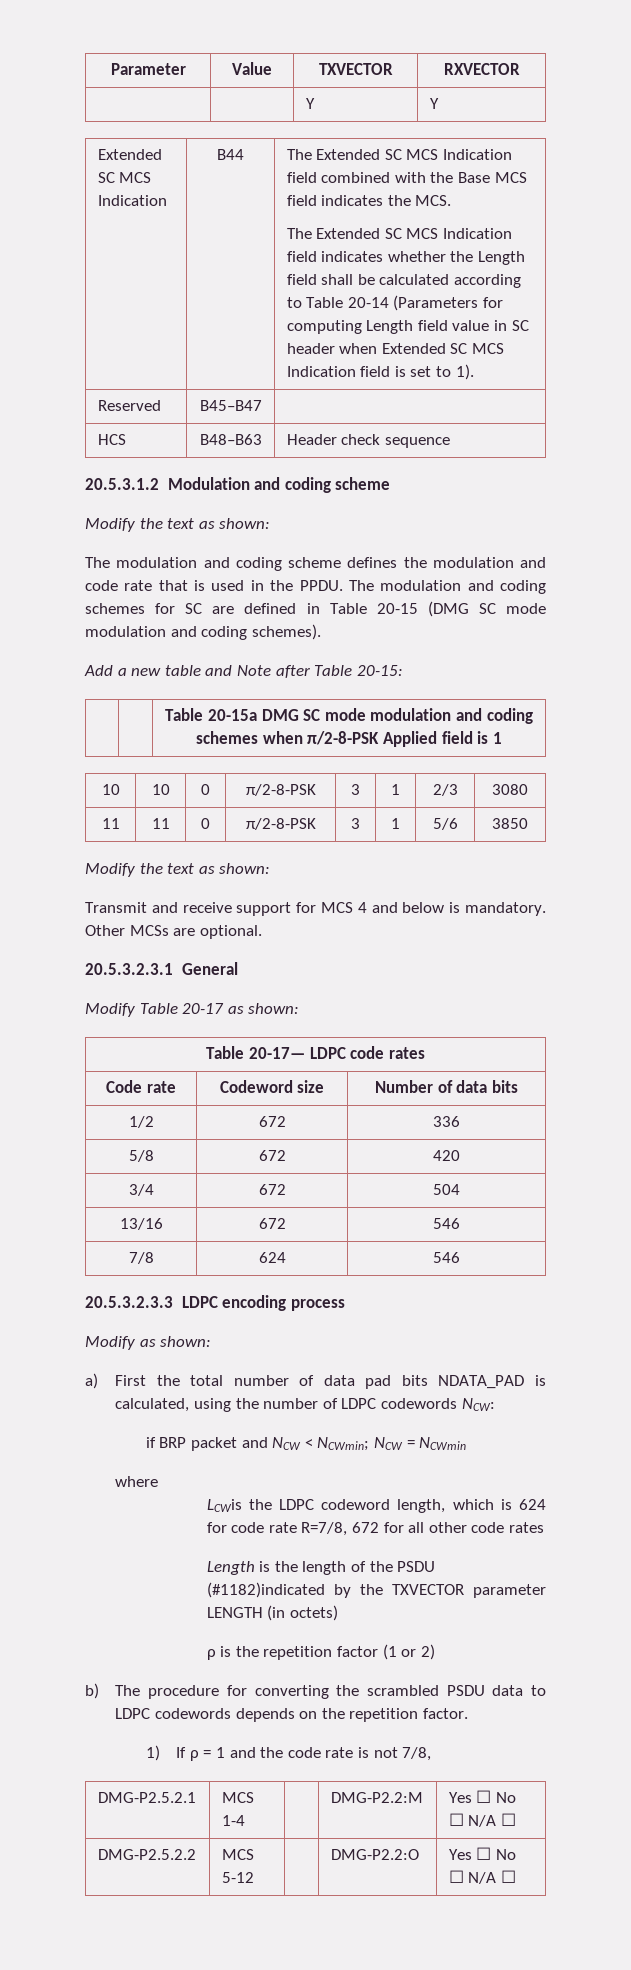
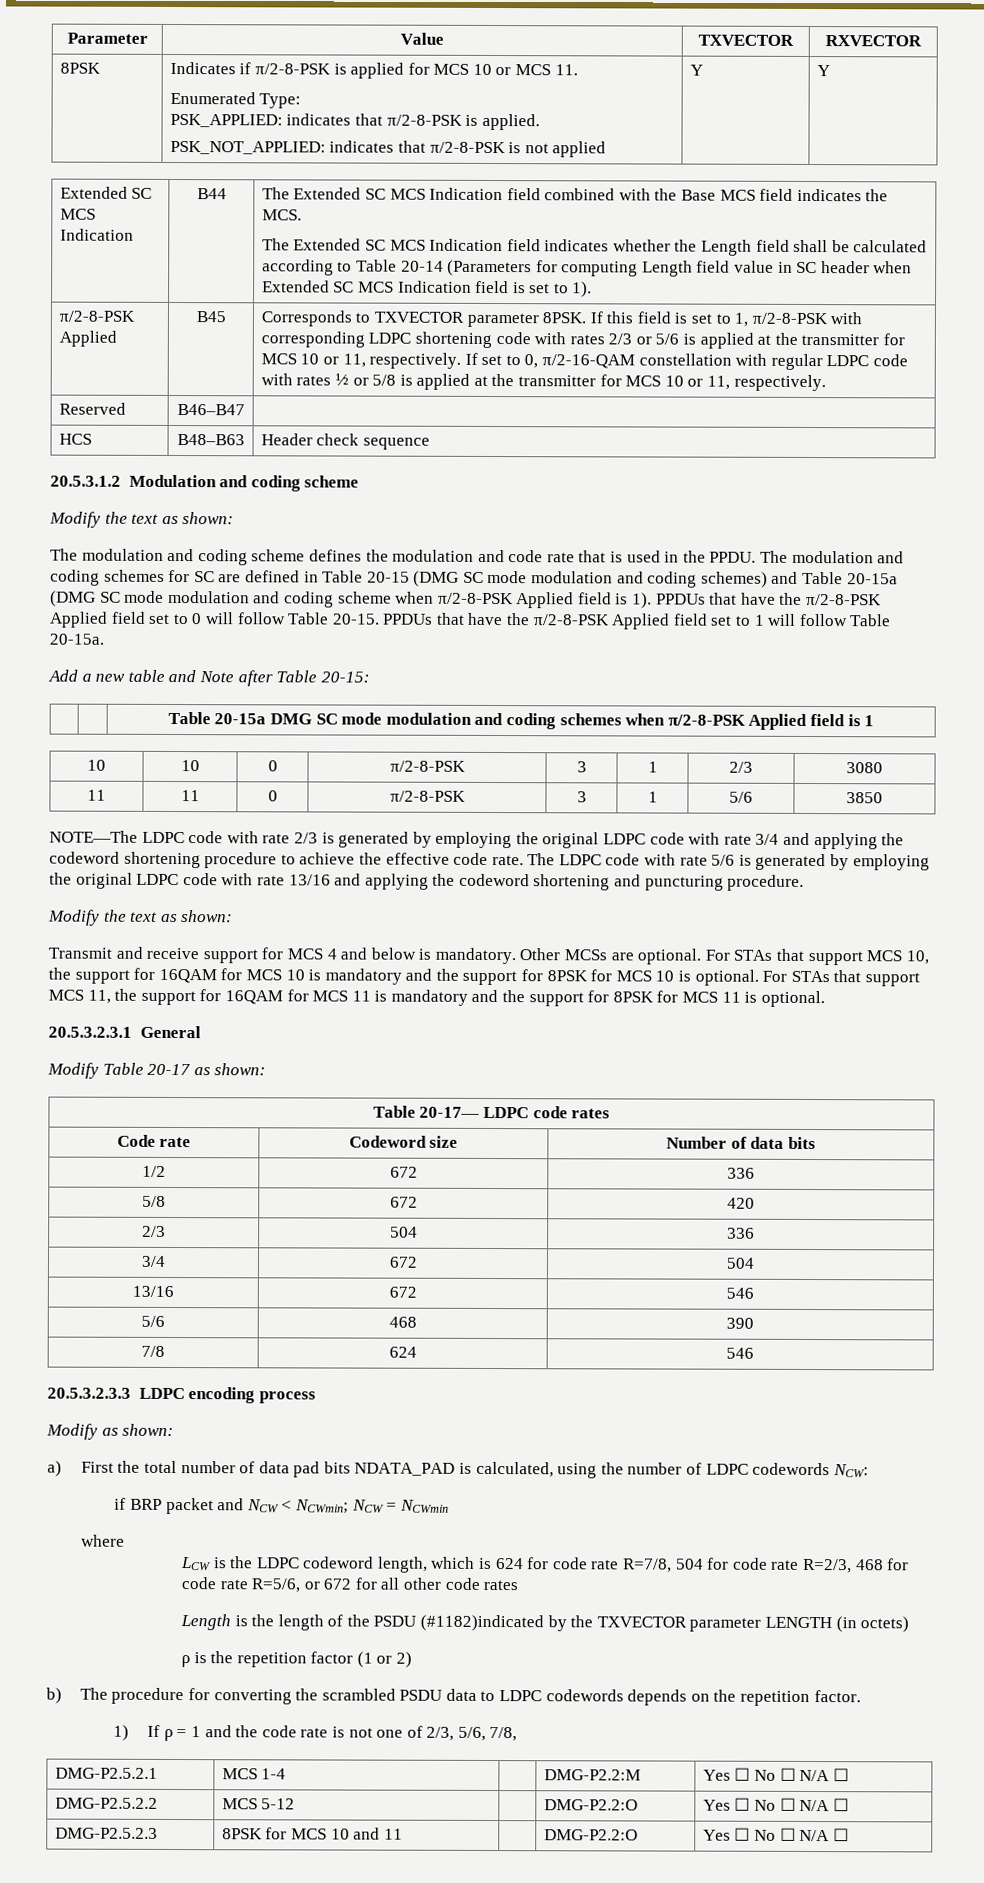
(520, 69) | -> [59,62,101,74] [169,61,578,79] [169,91,302,109] [169,113,540,131] [169,140,607,158] 8PSK | Indicates if π/2-8-PSK is applied for MCS 10 or MCS 11. // Enumerated Type: // PSK_APPLIED: indicates that π/2-8-PSK is applied. // PSK_NOT_APPLIED: indicates that π/2-8-PSK is not applied
(474, 372) none -> [58,310,135,322] [58,330,117,347] [195,311,226,323] [260,310,863,328] [260,331,906,349] [260,352,909,371] [260,373,826,392] // π/2-8-PSK Applied | B45 | Corresponds to TXVECTOR parameter 8PSK. If this field is set to 1, π/2-8-PSK with corresponding LDPC shortening code with rates 2/3 or 5/6 is applied at the transmitter for MCS 10 or 11, respectively. If set to 0, π/2-16-QAM constellation with regular LDPC code with rates ½ or 5/8 is applied at the transmitter for MCS 10 or 11, respectively.
[199,400,262,411] B45–B47 -> [176,404,245,416] B46–B47
[251,624,321,640] schemes). -> [700,571,898,588] [50,590,883,609] [49,611,892,630] [49,633,104,645] schemes) and Table 20-15a (DMG SC mode modulation and coding scheme when π/2-8-PSK Applied field is 1). PPDUs that have the π/2-8-PSK Applied field set to 0 will follow Table 20-15. PPDUs that have the π/2-8-PSK Applied field set to 1 will follow Table 20-15a.
(528, 823) none -> [49,830,905,850] [49,851,930,871] [49,872,805,891] // NOTE—The LDPC code with rate 2/3 is generated by employing the original LDPC code with rate 3/4 and applying the codeword shortening procedure to achieve the effective code rate. The LDPC code with rate 5/6 is generated by employing the original LDPC code with rate 13/16 and applying the codeword shortening and puncturing procedure.
(262, 932) none -> [704,948,929,966] [48,967,920,987] [48,988,825,1008] For STAs that support MCS 10, the support for 16QAM for MCS 10 is mandatory and the support for 8PSK for MCS 10 is optional. For STAs that support MCS 11, the support for 16QAM for MCS 11 is mandatory and the support for 8PSK for MCS 11 is optional.
(460, 1155) none -> [142,1225,166,1237] [389,1226,418,1238] [727,1227,755,1239] // 2/3 | 504 | 336
(460, 1223) none -> [141,1315,165,1327] [388,1316,417,1328] [726,1317,754,1329] // 5/6 | 468 | 390
[206,1499,242,1512] LCWis -> [180,1557,227,1571] LCW is
(348, 1529) none -> [675,1557,910,1574] [180,1577,320,1593] 504 for code rate R=2/3, 468 for code rate R=5/6, or
(398, 1752) none -> [376,1725,486,1741] one of 2/3, 5/6,
(516, 1876) none -> [54,1827,158,1839] [221,1827,403,1840] [543,1829,638,1841] [702,1827,849,1842] // DMG-P2.5.2.3 | 8PSK for MCS 10 and 11 | | DMG-P2.2:O | Yes ☐ No ☐ N/A ☐

